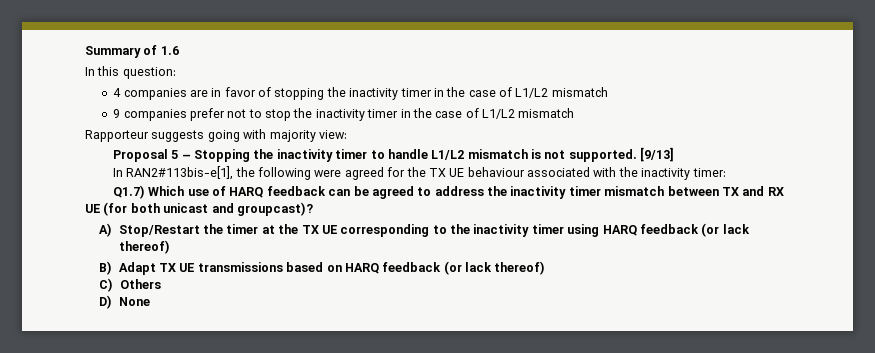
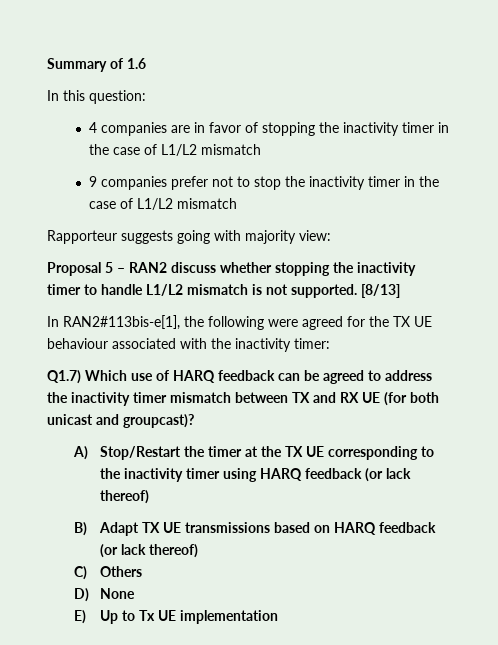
[194,149,251,162] Stopping -> [129,262,330,276] RAN2 discuss whether stopping
[640,147,675,162] [9/13] -> [361,284,400,298] [8/13]
(150, 301) none -> [73,610,279,624] // E) Up to Tx UE implementation

